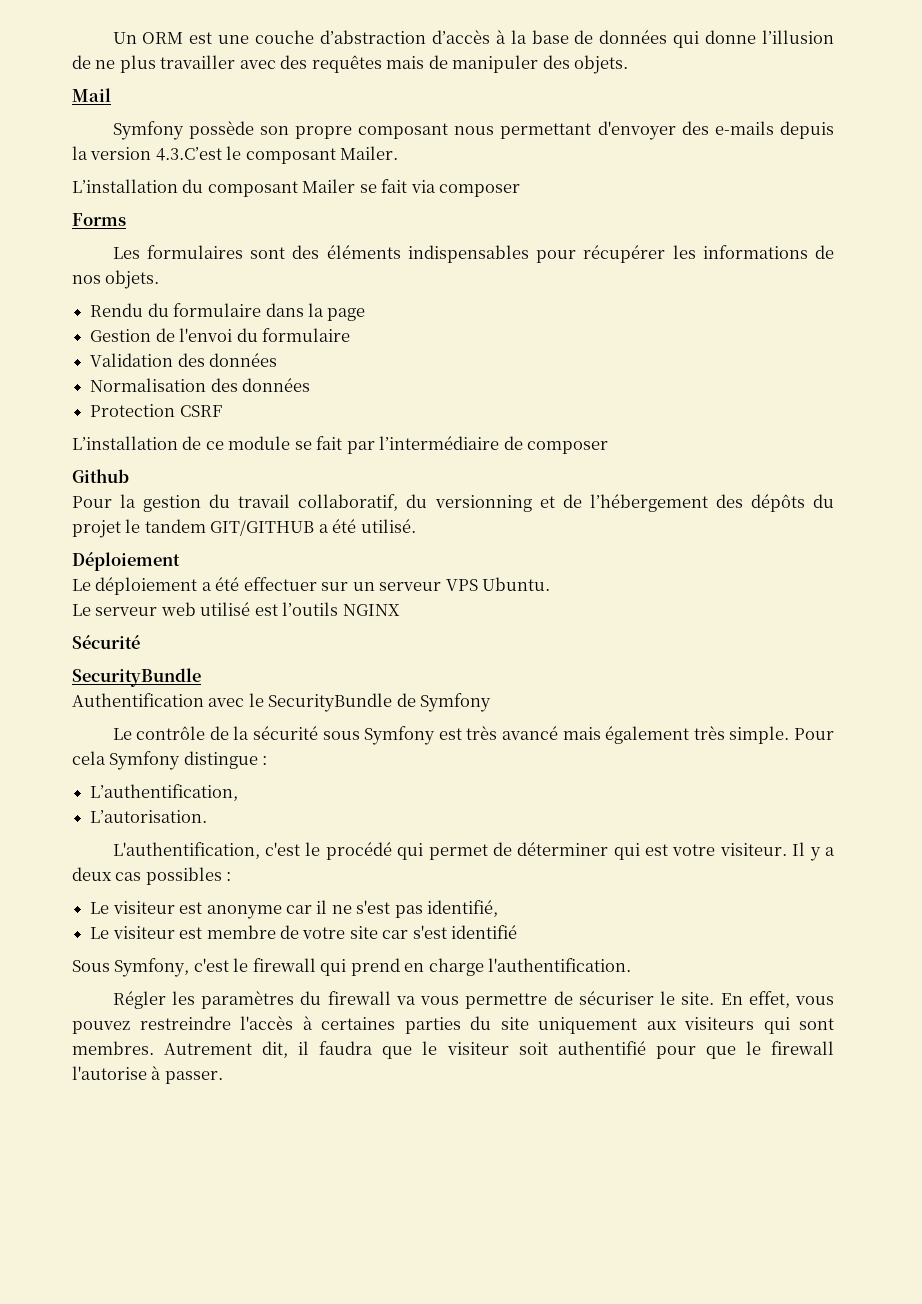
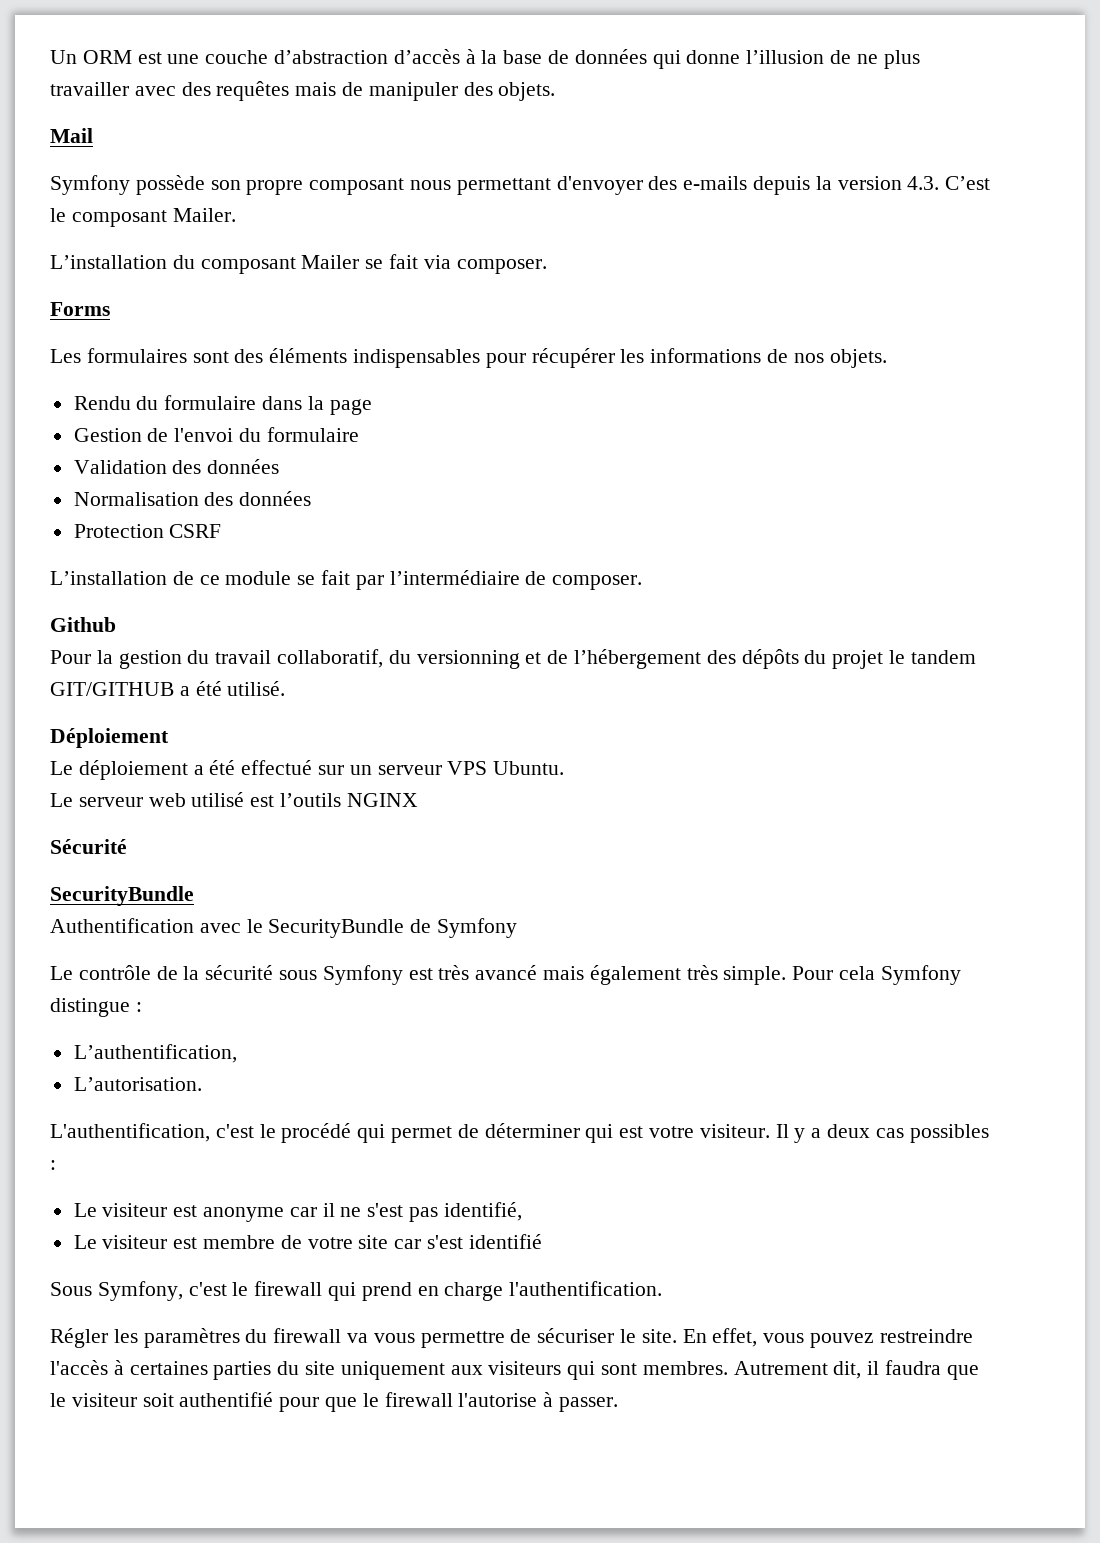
[155,147,222,161] 4.3.C’est -> [907,176,991,190] 4.3. C’est
[439,184,521,197] composer -> [456,259,547,274] composer.
[527,441,609,454] composer -> [552,575,643,590] composer.
[243,577,317,591] effectuer -> [241,760,313,775] effectué

